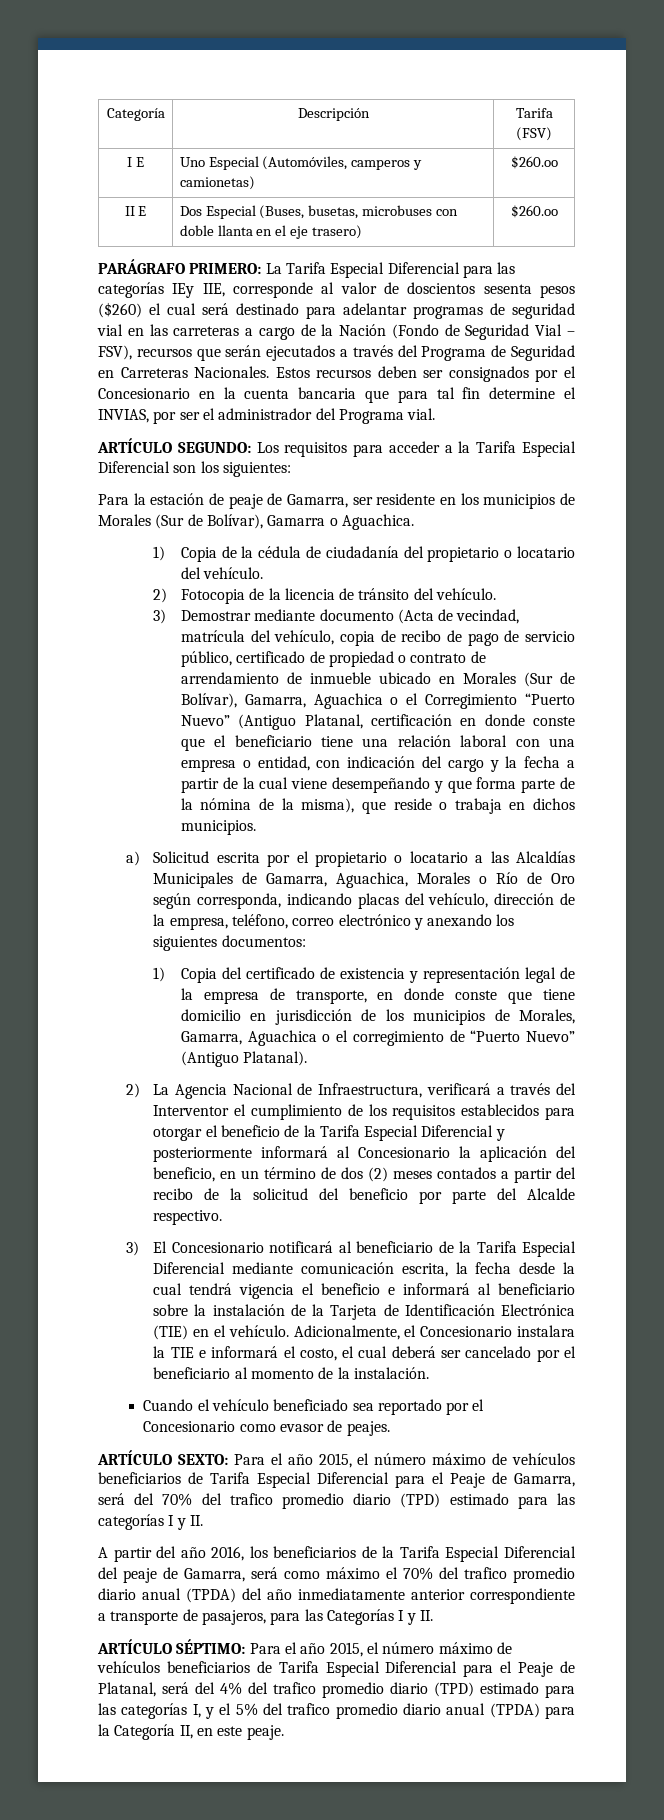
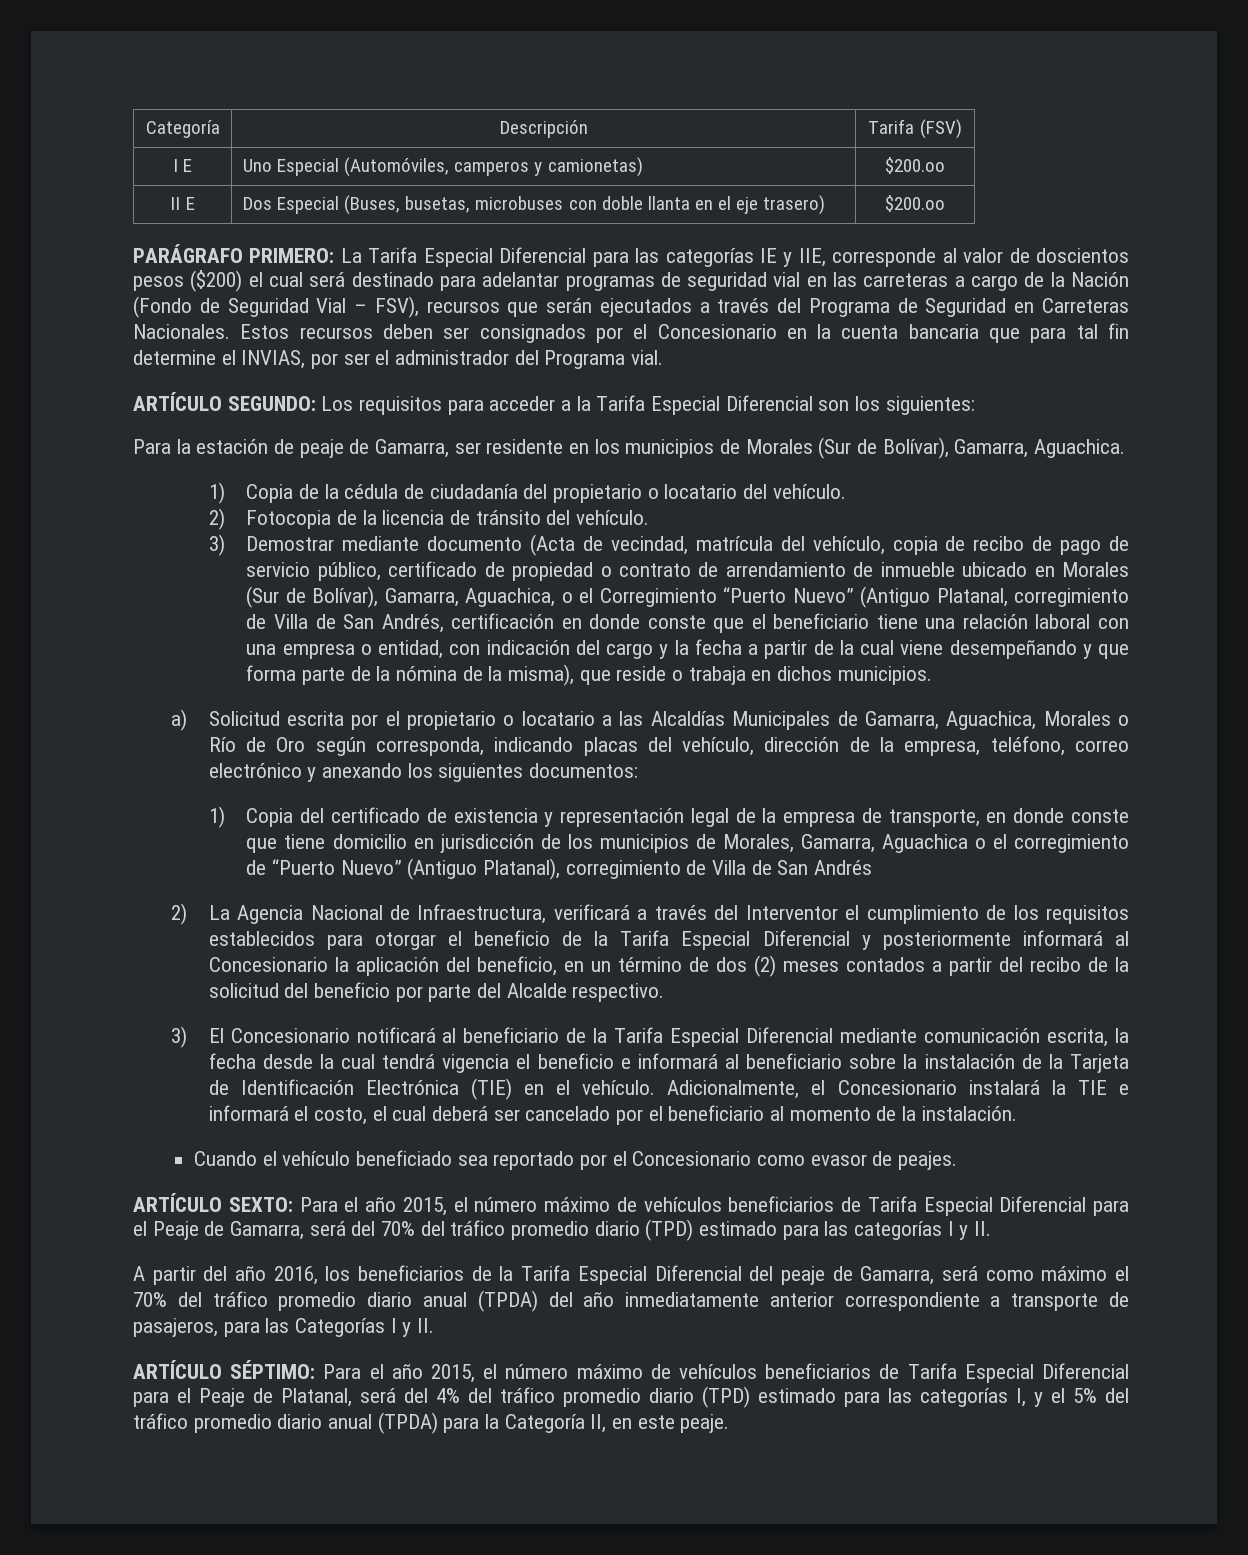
[510,156,558,169] $260.oo -> [885,157,945,174] $200.oo
[510,205,558,218] $260.oo -> [885,195,945,212] $200.oo
[172,283,195,298] IEy -> [759,248,793,267] IE y
[483,284,575,298] [98,302,142,318] sesenta pesos ($260) -> [133,270,243,292] pesos ($200)
[267,515,338,526] Gamarra o -> [954,439,1029,458] Gamarra,
[313,693,383,709] Aguachica -> [465,588,556,607] Aguachica,
(363, 721) none -> [1014,588,1129,607] [246,614,444,633] corregimiento de Villa de San Andrés,
[243,1051,308,1066] Platanal). -> [483,858,873,880] Platanal), corregimiento de Villa de San Andrés
[517,1325,575,1337] instalara -> [968,1080,1040,1095] instalará
[229,1493,273,1505] trafico -> [450,1220,506,1236] tráfico
[464,1567,507,1579] trafico -> [212,1291,268,1307] tráfico
[273,1682,316,1694] trafico -> [500,1387,555,1403] tráfico
[287,1703,331,1715] trafico -> [133,1413,188,1429] tráfico

